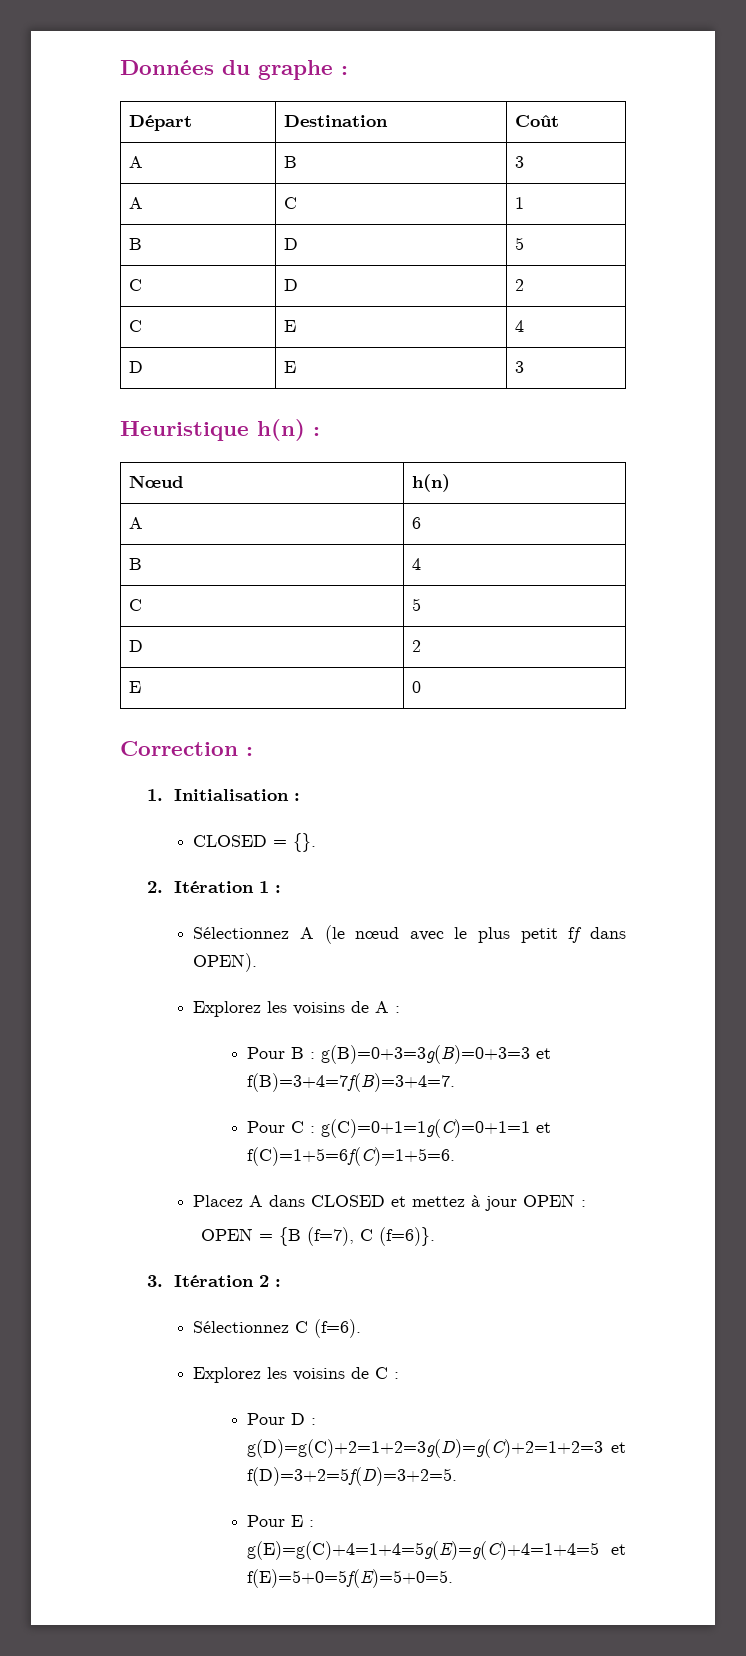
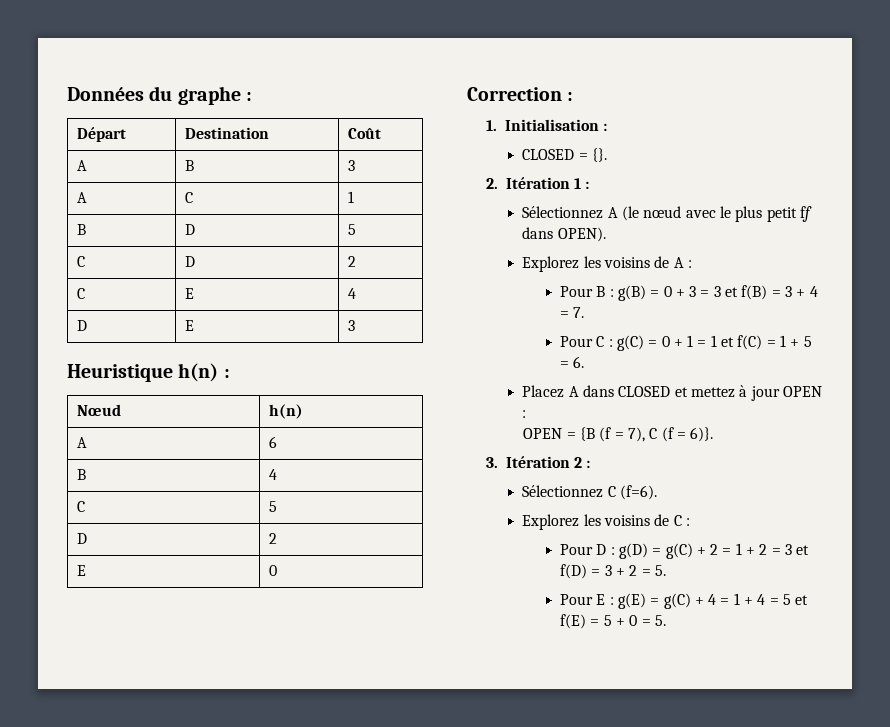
[321,1045,552,1064] [247,1073,456,1092] [247,1119,552,1138] [247,1147,456,1166] g(B)=0+3=3g(B)=0+3=3 et f(B)=3+4=7f(B)=3+4=7. // Pour C : g(C)=0+1=1g(C)=0+1=1 et f(C)=1+5=6f(C)=1+5=6. -> [617,285,818,301] [559,307,585,318] [559,335,812,351] [559,356,585,368] g(B) = 0 + 3 = 3 et f(B) = 3 + 4 = 7. // Pour C : g(C) = 0 + 1 = 1 et f(C) = 1 + 5 = 6.
[307,1227,436,1246] (f=7), C (f=6)}. -> [599,427,714,442] (f = 7), C (f = 6)}.
[247,1439,626,1458] [247,1467,458,1486] [247,1515,315,1527] [247,1541,626,1560] [247,1569,454,1588] g(D)=g(C)+2=1+2=3g(D)=g(C)+2=1+2=3 et f(D)=3+2=5f(D)=3+2=5. // Pour E : g(E)=g(C)+4=1+4=5g(E)=g(C)+4=1+4=5 et f(E)=5+0=5f(E)=5+0=5. -> [618,543,810,559] [559,564,666,579] [559,593,809,609] [559,614,666,629] g(D) = g(C) + 2 = 1 + 2 = 3 et f(D) = 3 + 2 = 5. // Pour E : g(E) = g(C) + 4 = 1 + 4 = 5 et f(E) = 5 + 0 = 5.

